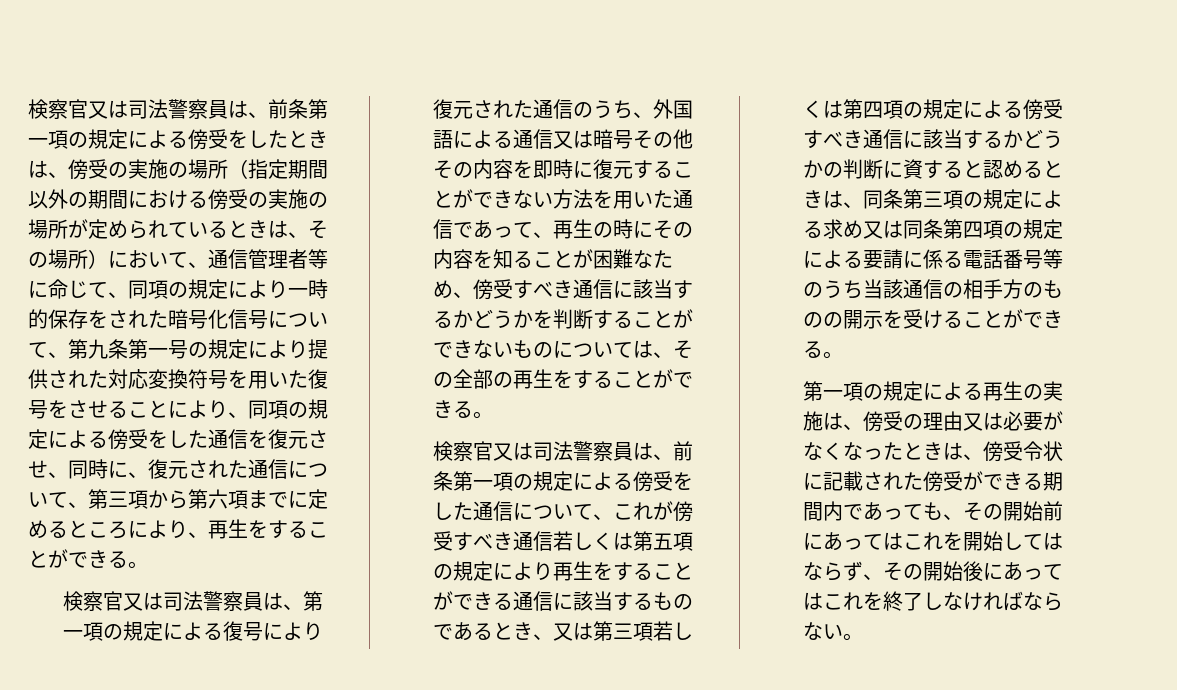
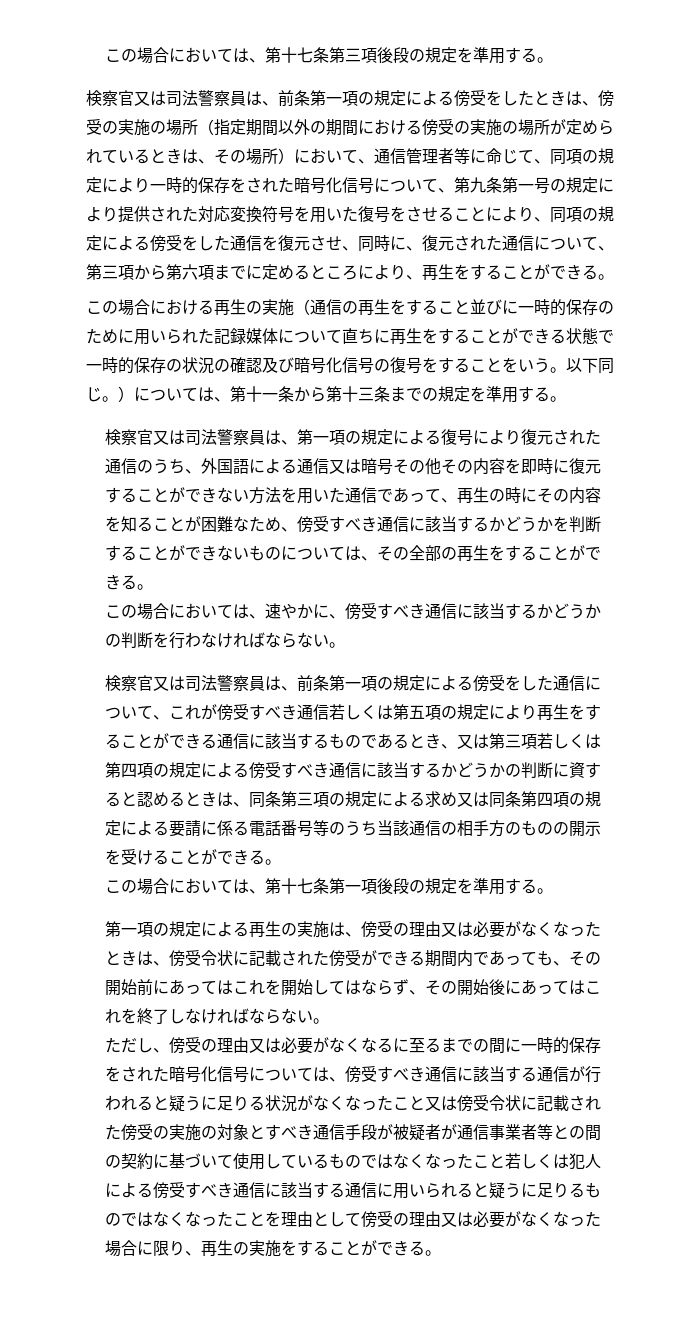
(28, 109) none -> [105,47,554,64] この場合においては、第十七条第三項後段の規定を準用する。 //
(148, 565) none -> [86,299,614,316] [86,328,614,345] [86,357,614,374] [86,386,566,403] // この場合における再生の実施（通信の再生をすること並びに一時的保存のために用いられた記録媒体について直ちに再生をすることができる状態で一時的保存の状況の確認及び暗号化信号の復号をすることをいう。以下同じ。）については、第十一条から第十三条までの規定を準用する。
(493, 415) none -> [105,603,602,620] [105,632,346,649] // この場合においては、速やかに、傍受すべき通信に該当するかどうかの判断を行わなければならない。
(843, 355) none -> [105,878,554,895] // この場合においては、第十七条第一項後段の規定を準用する。
(863, 637) none -> [105,1037,602,1054] [105,1066,602,1083] [105,1095,602,1112] [105,1124,602,1141] [105,1153,602,1170] [105,1182,602,1199] [105,1211,602,1228] [105,1240,442,1257] // ただし、傍受の理由又は必要がなくなるに至るまでの間に一時的保存をされた暗号化信号については、傍受すべき通信に該当する通信が行われると疑うに足りる状況がなくなったこと又は傍受令状に記載された傍受の実施の対象とすべき通信手段が被疑者が通信事業者等との間の契約に基づいて使用しているものではなくなったこと若しくは犯人による傍受すべき通信に該当する通信に用いられると疑うに足りるものではなくなったことを理由として傍受の理由又は必要がなくなった場合に限り、再生の実施をすることができる。

